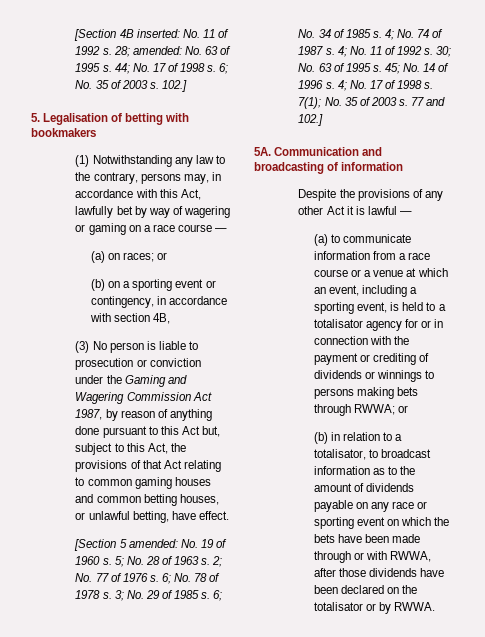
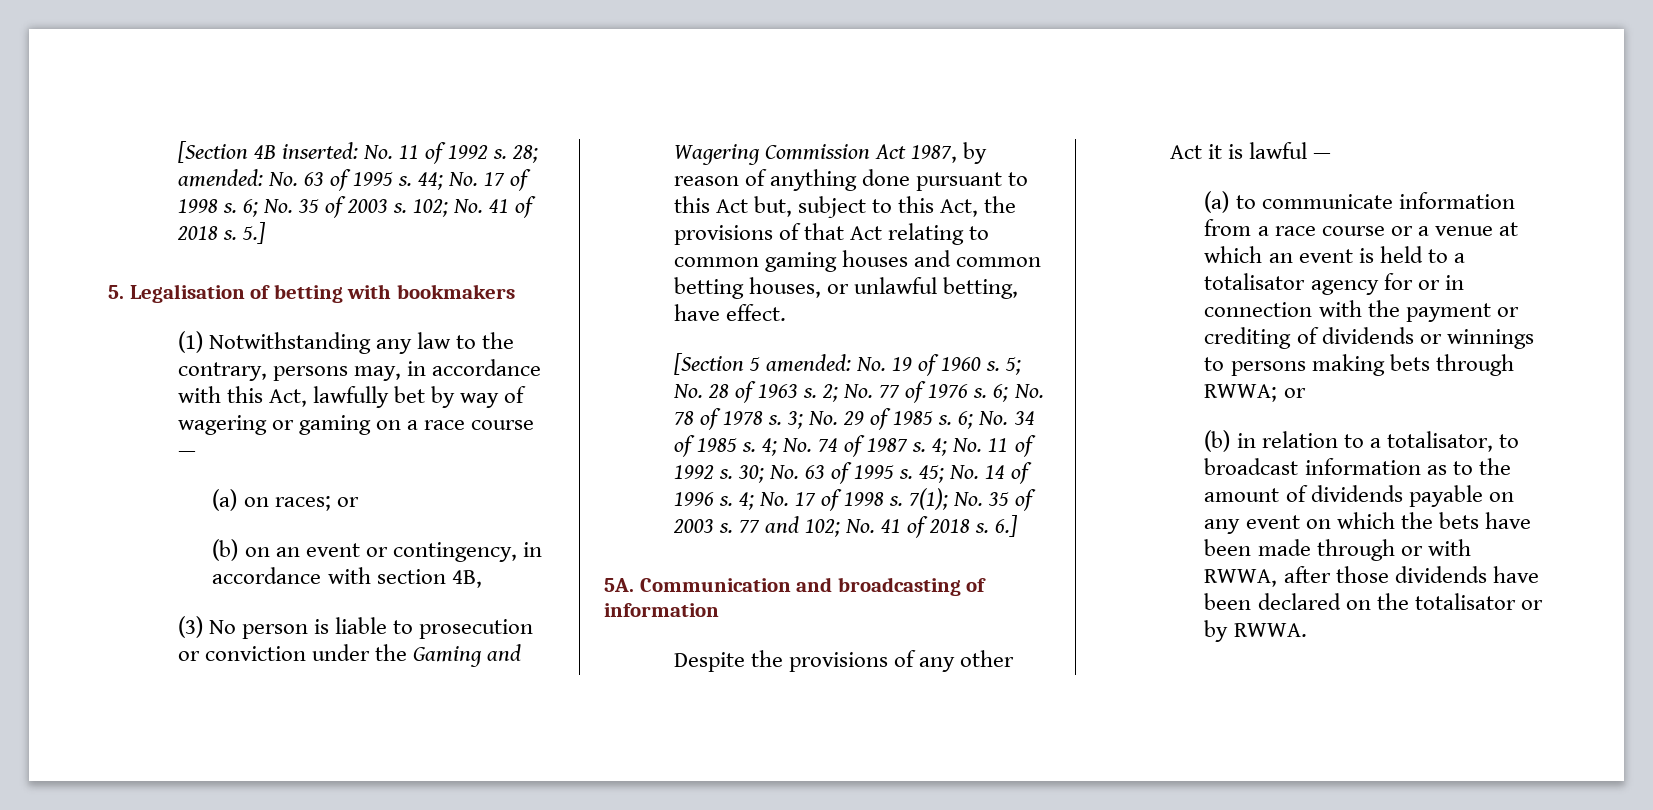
[162,80,188,92] 102.] -> [413,196,537,218] [176,222,266,244] 102; No. 41 of 2018 s. 5.]
[123,279,173,291] a sporting -> [275,547,300,557] an
[298,114,324,126] 102.] -> [804,515,1019,538] 102; No. 41 of 2018 s. 6.]
[329,285,418,297] [314,302,388,314] event, including a sporting event, -> [1298,249,1353,263] event
[392,501,428,509] [314,517,354,529] race or sporting -> (1241, 526) none

